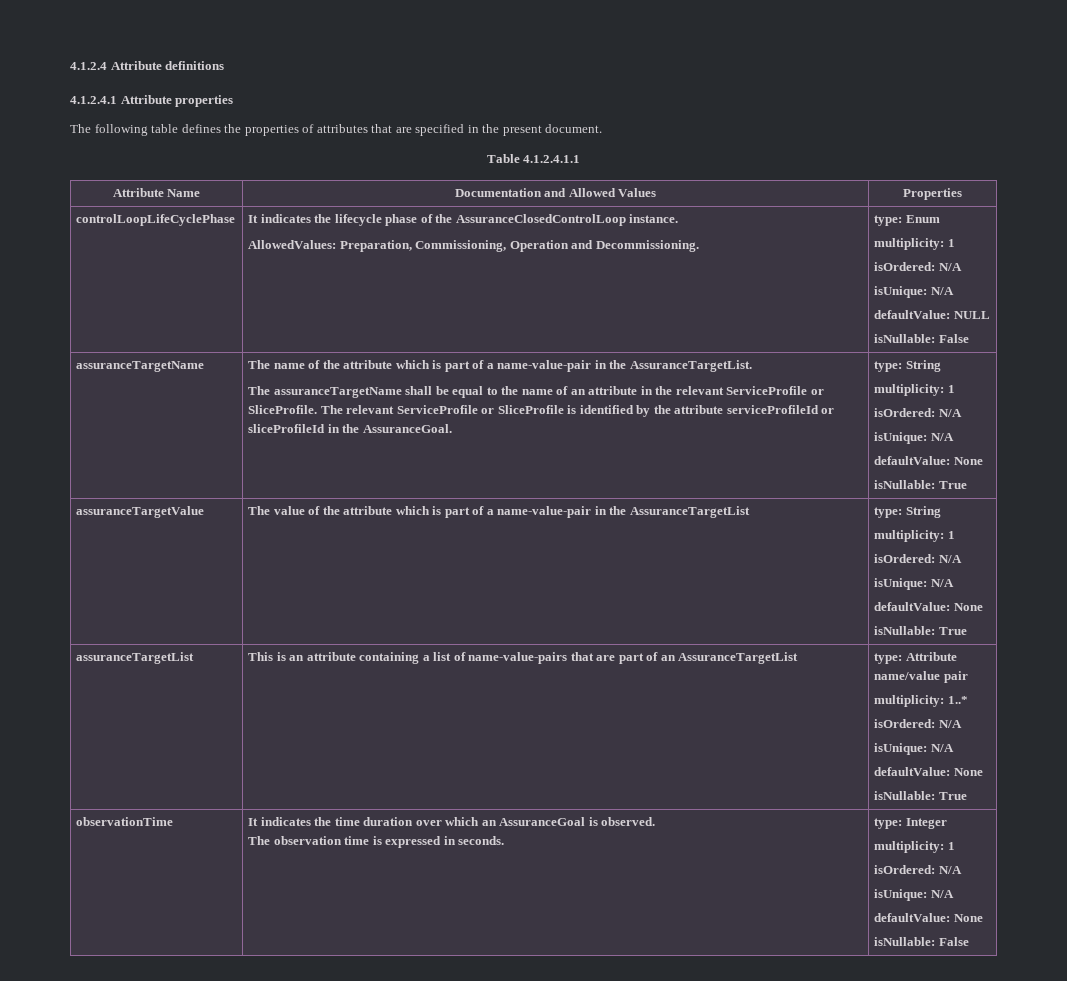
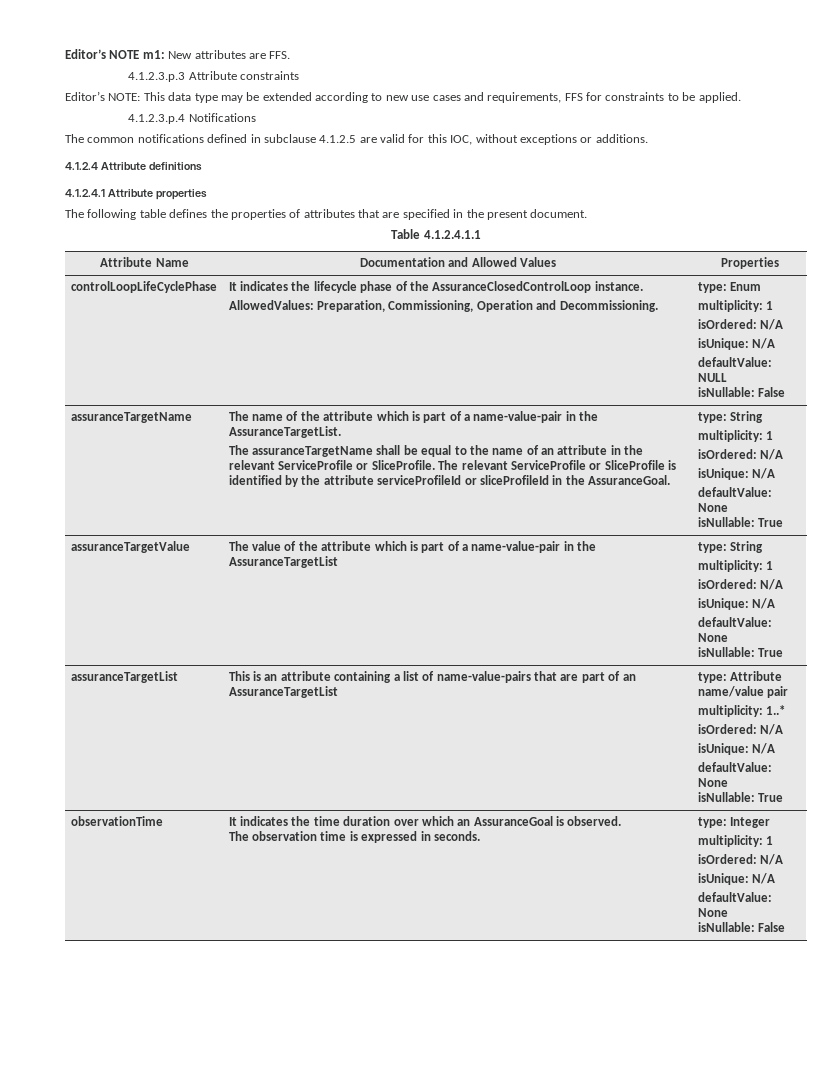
(70, 66) none -> [65,49,291,59] [128,71,299,82] [65,91,741,103] [128,113,256,124] [65,134,648,145] Editor’s NOTE m1: New attributes are FFS. // 4.1.2.3.p.3 Attribute constraints // Editor’s NOTE: This data type may be extended according to new use cases and requirements, FFS for constraints to be applied. // 4.1.2.3.p.4 Notifications // The common notifications defined in subclause 4.1.2.5 are valid for this IOC, without exceptions or additions. //

